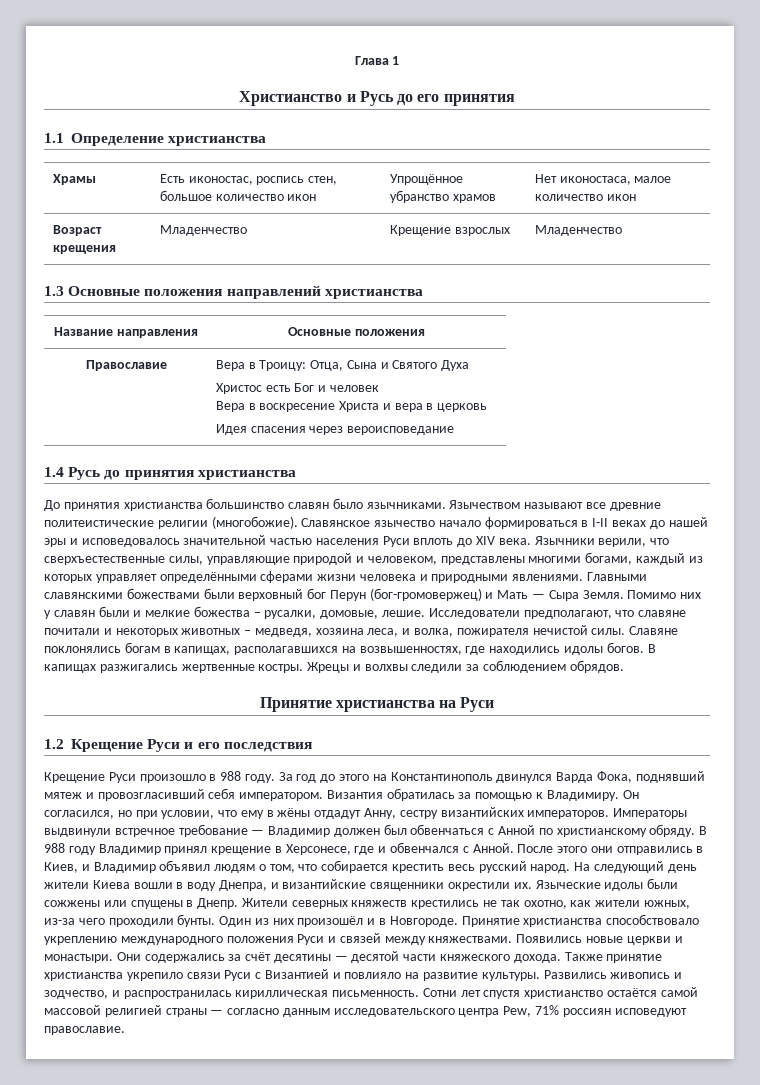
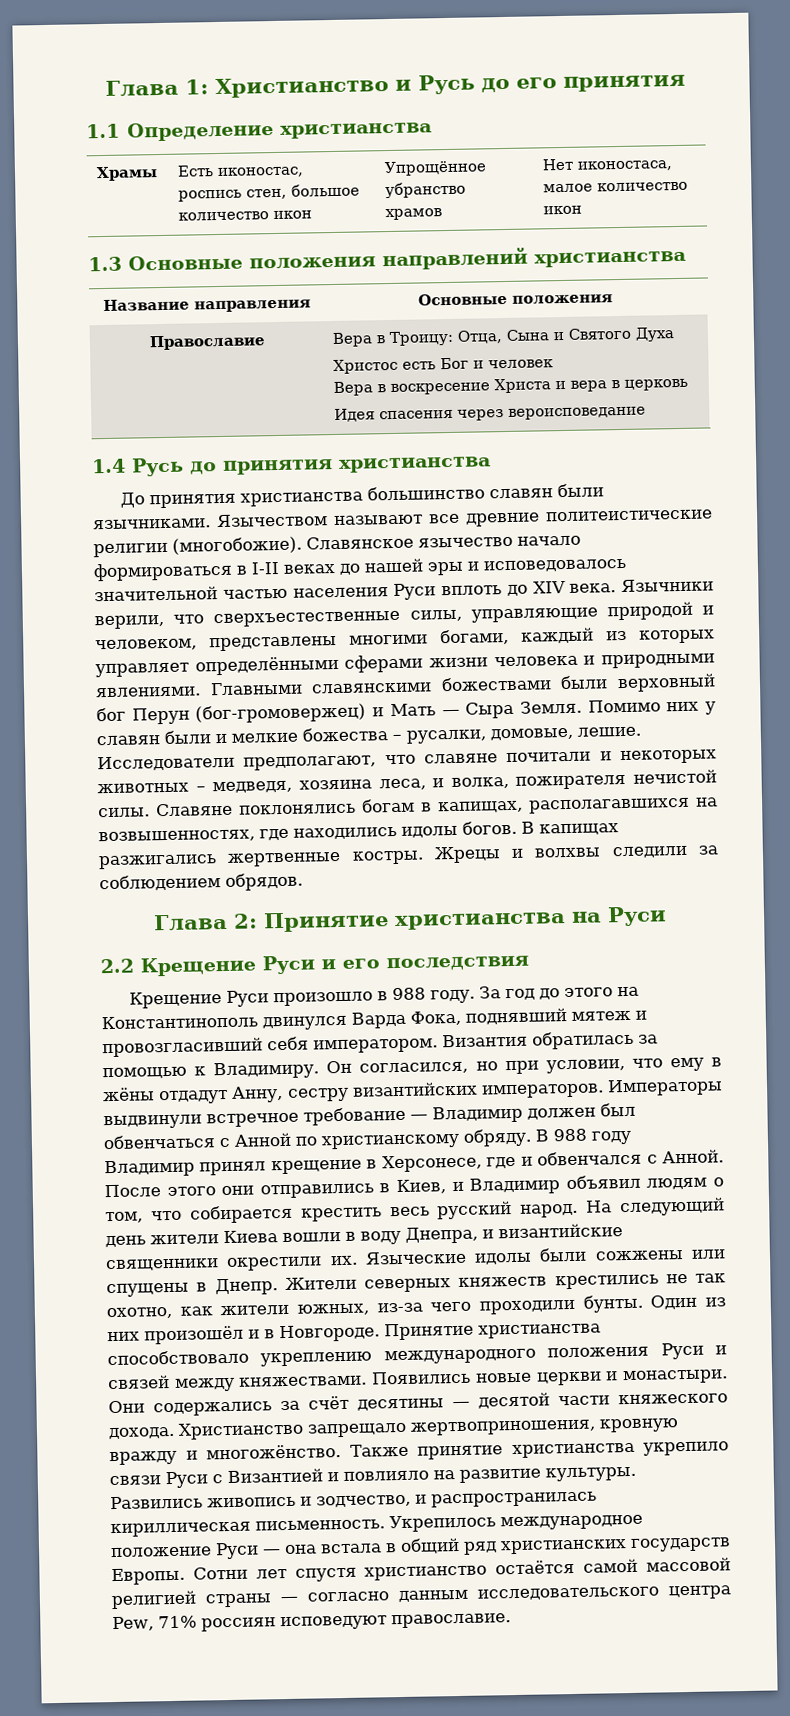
[354,56,400,65] Глава 1 // -> [104,79,209,97] Глава 1:
[52,225,102,236] [52,245,116,254] [159,225,247,236] [389,225,510,236] [534,225,622,236] // Возраст крещения | Младенчество | Крещение взрослых | Младенчество -> (583, 210) none
[332,498,363,509] было -> [557,483,605,498] были
(624, 666) none -> [152,913,258,932] Глава 2:
[44,739,64,749] 1.2 -> [100,958,134,974] 2.2
(561, 958) none -> [178,1418,679,1440] [109,1444,341,1466] Христианство запрещало жертвоприношения, кровную вражду и многожёнство.
(420, 993) none -> [389,1514,643,1533] [110,1537,731,1560] [111,1567,185,1586] Укрепилось международное положение Руси — она встала в общий ряд христианских государств Европы.

